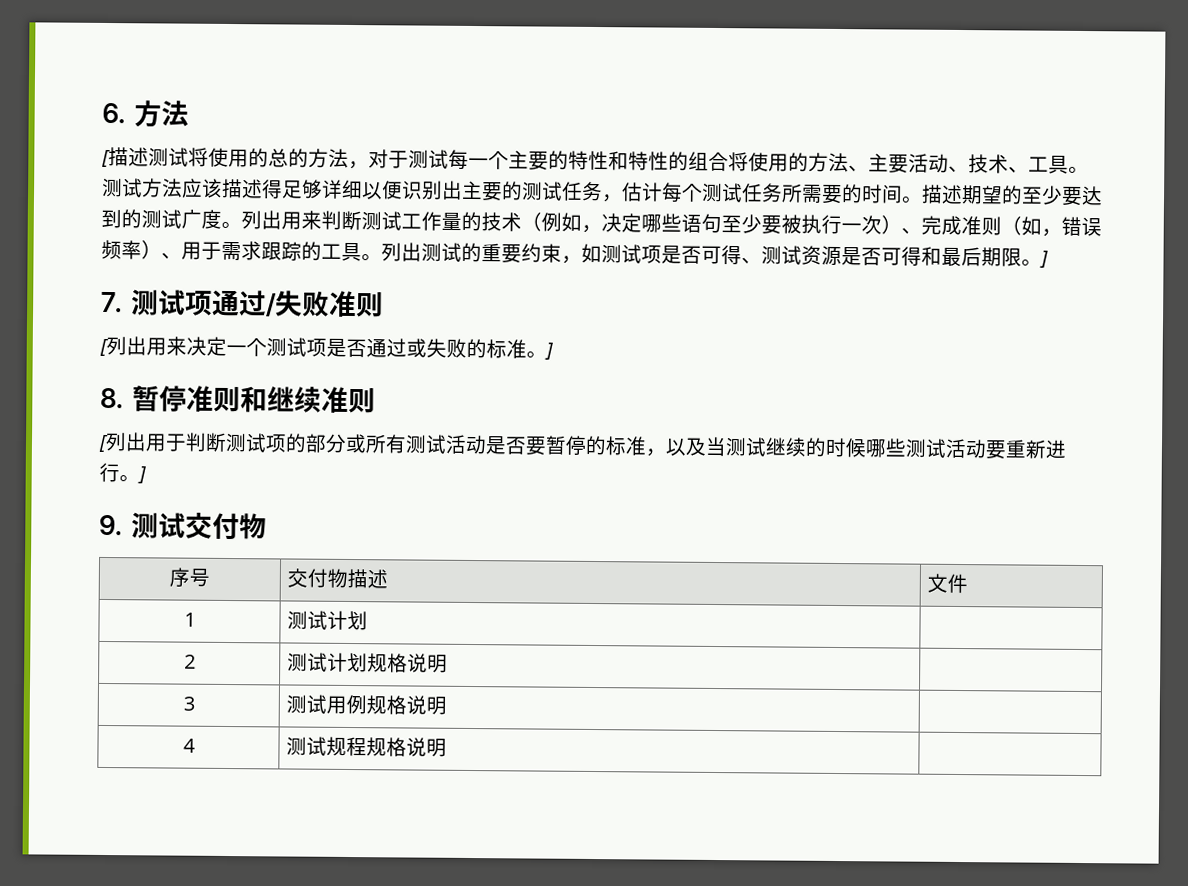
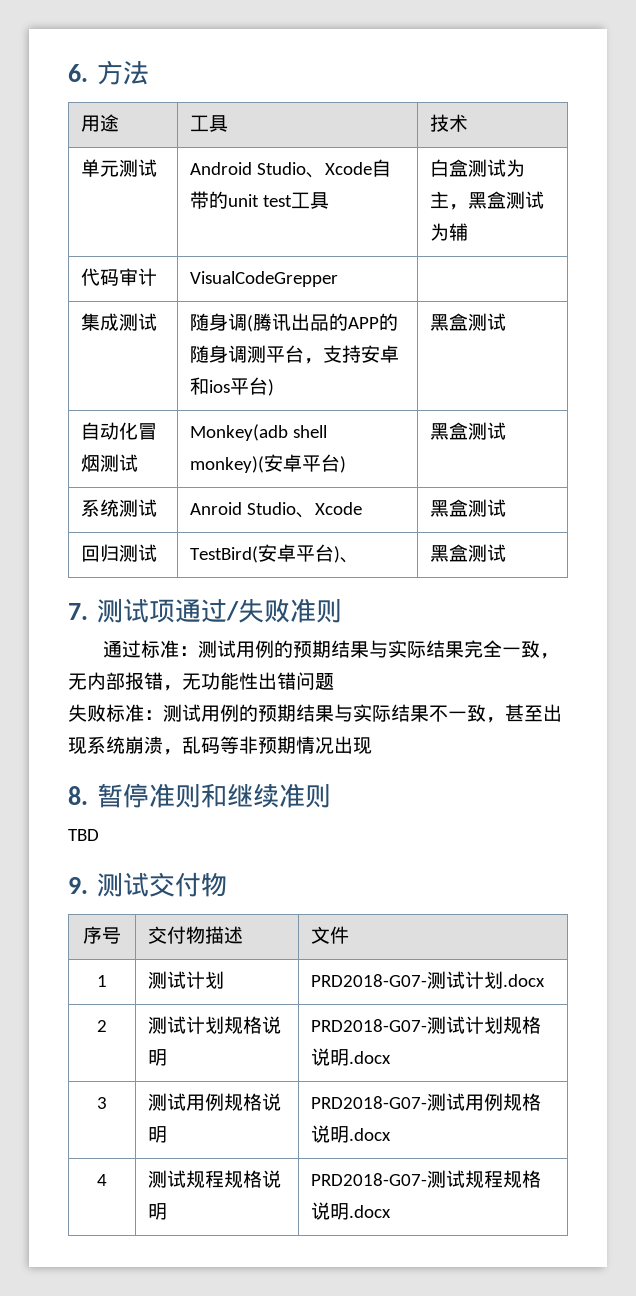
[101,147,1089,174] [102,177,1103,206] [101,208,1102,237] [101,239,1049,268] // [描述测试将使用的总的方法，对于测试每一个主要的特性和特性的组合将使用的方法、主要活动、技术、工具。测试方法应该描述得足够详细以便识别出主要的测试任务，估计每个测试任务所需要的时间。描述期望的至少要达到的测试广度。列出用来判断测试工作量的技术（例如，决定哪些语句至少要被执行一次）、完成准则（如，错误频率）、用于需求跟踪的工具。列出测试的重要约束，如测试项是否可得、测试资源是否可得和最后期限。] -> [81,114,120,132] [190,115,229,132] [430,114,469,132] [81,159,158,177] [190,159,392,178] [190,191,330,209] [430,159,526,177] [430,191,545,210] [430,223,469,241] [81,268,158,286] [190,271,339,287] [81,313,158,331] [190,313,399,332] [190,345,400,364] [190,377,275,396] [430,313,507,331] [81,422,158,440] [81,454,139,472] [190,424,328,441] [190,454,347,473] [430,422,507,440] [81,499,158,517] [190,502,363,518] [430,499,507,517] [81,544,158,562] [190,544,360,563] [430,544,507,562] // 用途 | 工具 | 技术 // 单元测试 | Android Studio、Xcode自带的unit test工具 | 白盒测试为主，黑盒测试为辅 // 代码审计 | VisualCodeGrepper | // 集成测试 | 随身调(腾讯出品的APP的随身调测平台，支持安卓和ios平台) | 黑盒测试 // 自动化冒烟测试 | Monkey(adb shell monkey)(安卓平台) | 黑盒测试 // 系统测试 | Anroid Studio、Xcode | 黑盒测试 // 回归测试 | TestBird(安卓平台)、 | 黑盒测试
[99,336,554,360] [列出用来决定一个测试项是否通过或失败的标准。] -> [102,640,559,659] [68,672,334,691] [68,704,562,723] [68,736,372,755] 通过标准：测试用例的预期结果与实际结果完全一致，无内部报错，无功能性出错问题 // 失败标准：测试用例的预期结果与实际结果不一致，甚至出现系统崩溃，乱码等非预期情况出现
[98,431,1067,460] [99,462,147,484] [列出用于判断测试项的部分或所有测试活动是否要暂停的标准，以及当测试继续的时候哪些测试活动要重新进行。] -> [68,829,99,841] TBD
(368, 620) none -> [311,971,546,989] PRD2018-G07-测试计划.docx
(448, 663) none -> [311,1016,542,1034] [311,1048,392,1066] PRD2018-G07-测试计划规格说明.docx
(447, 705) none -> [311,1093,542,1111] [311,1125,392,1143] PRD2018-G07-测试用例规格说明.docx
(447, 747) none -> [311,1170,542,1188] [311,1202,392,1220] PRD2018-G07-测试规程规格说明.docx

